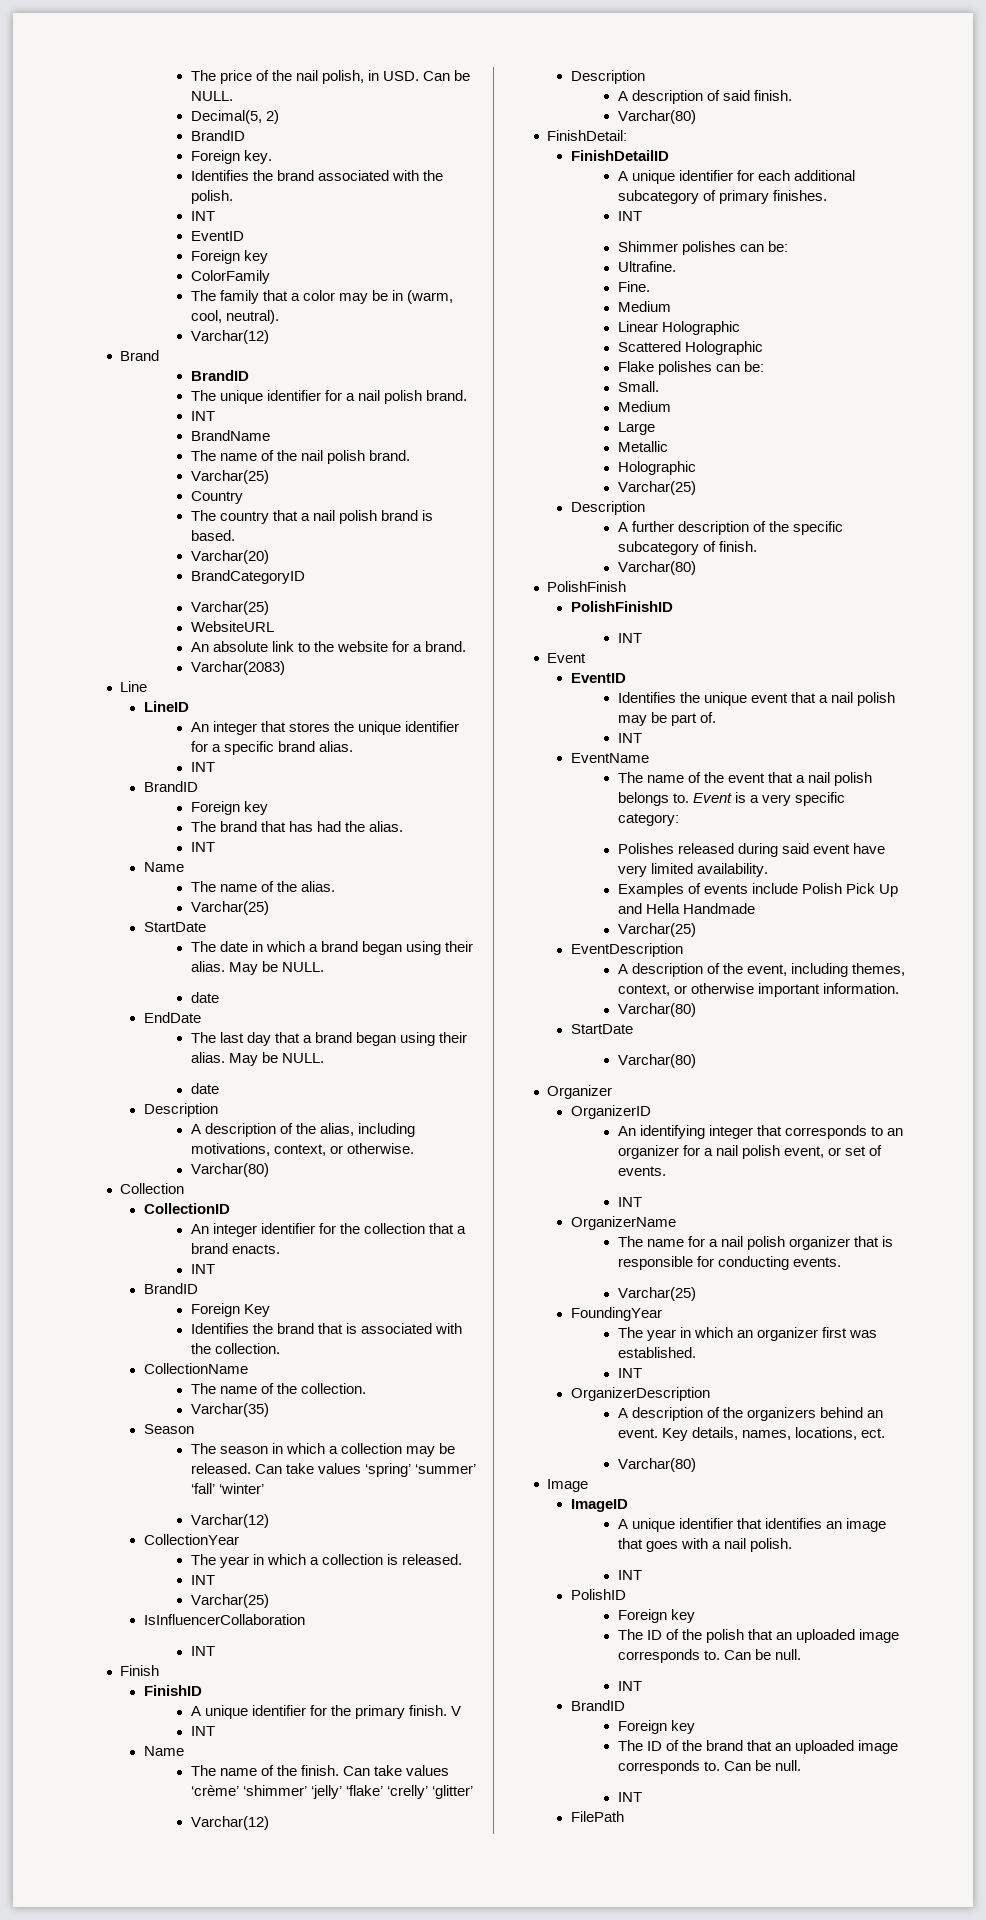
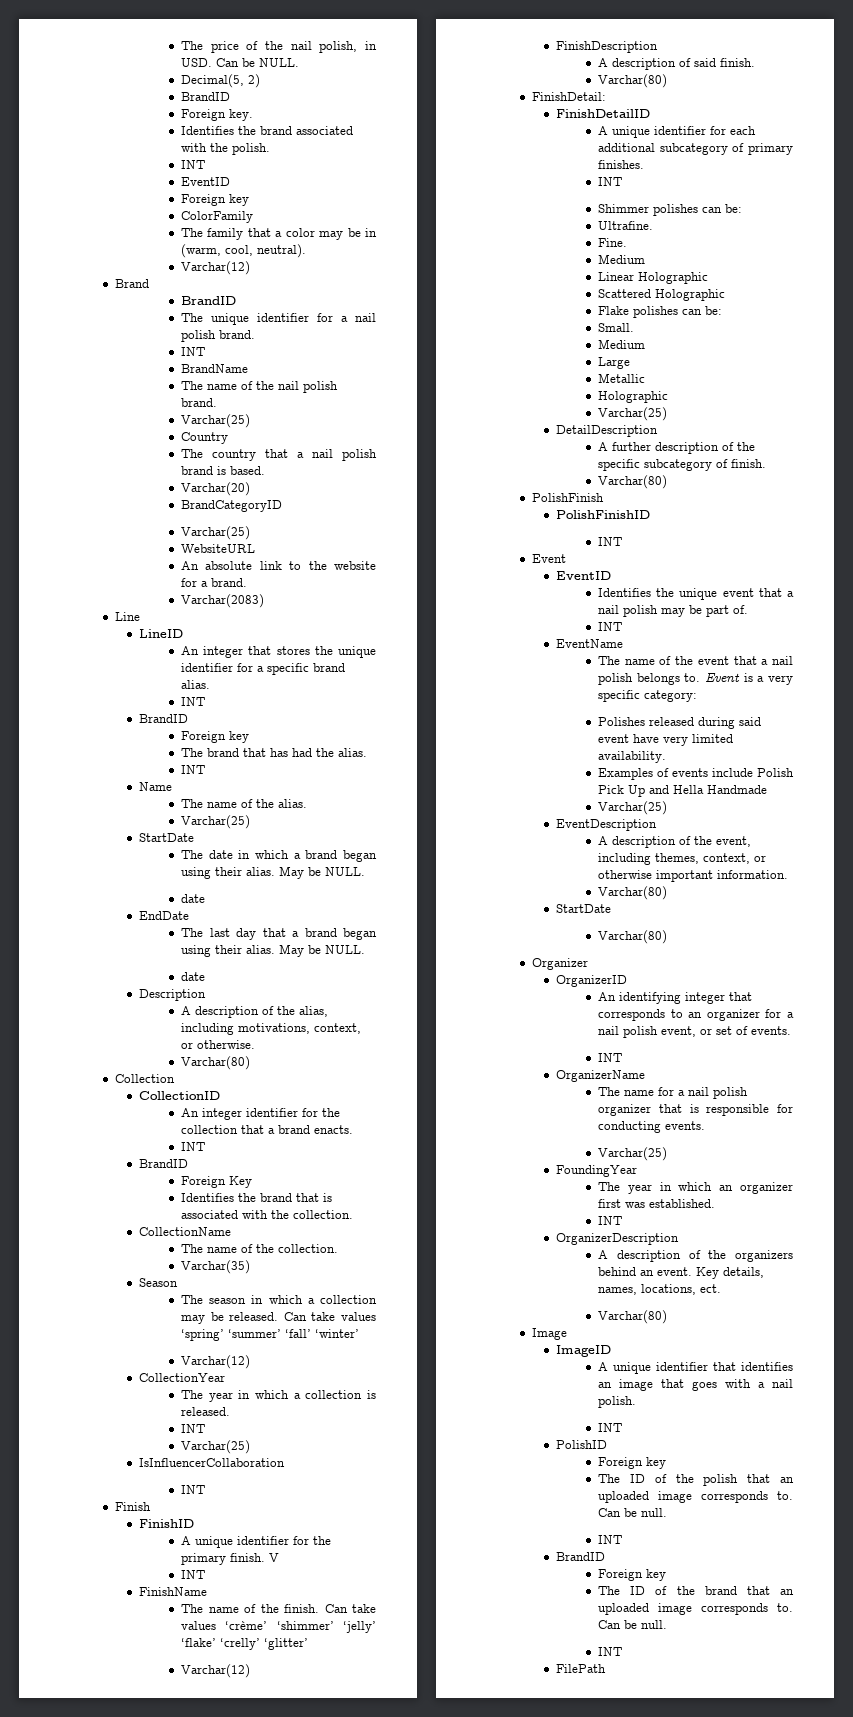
[143,1746,184,1756] Name -> [138,1587,207,1596] FinishName
[570,70,645,84] Description -> [555,41,658,53] FinishDescription
[570,501,645,515] Description -> [555,425,658,437] DetailDescription

